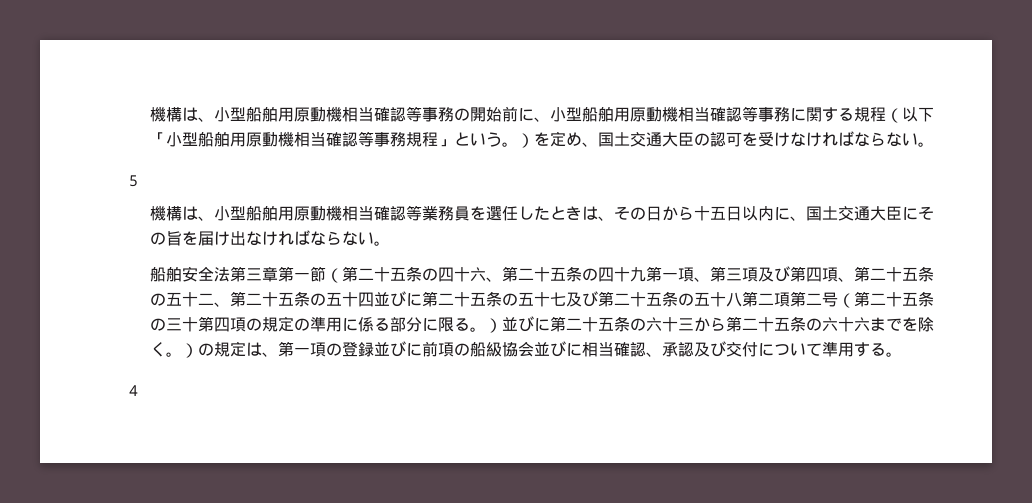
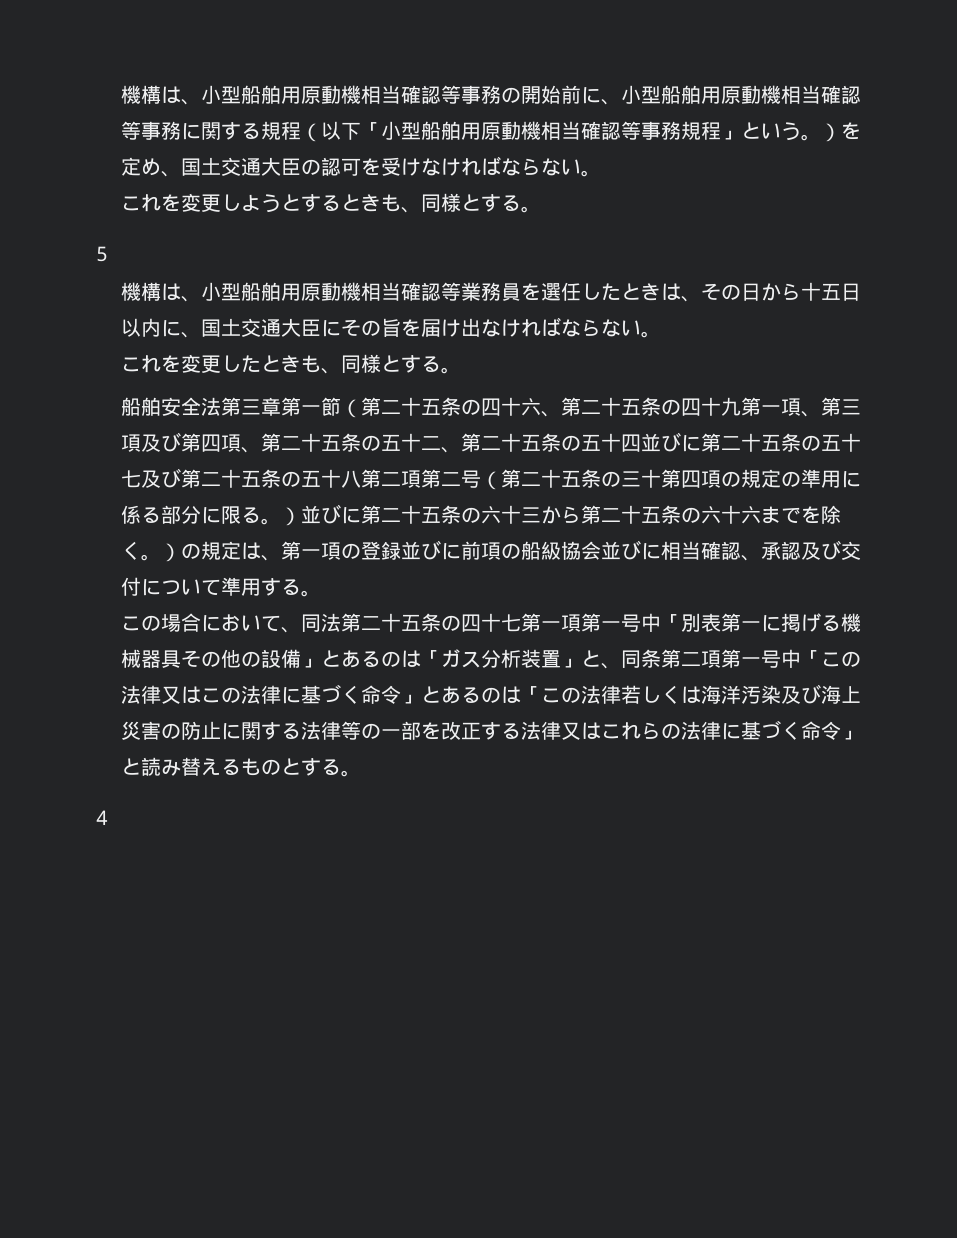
(935, 144) none -> [120,193,541,213] // これを変更しようとするときも、同様とする。
(391, 243) none -> [120,354,461,374] // これを変更したときも、同様とする。
(903, 354) none -> [120,613,861,633] [120,649,861,669] [120,684,861,704] [120,720,861,740] [120,757,361,777] // この場合において、同法第二十五条の四十七第一項第一号中「別表第一に掲げる機械器具その他の設備」とあるのは「ガス分析装置」と、同条第二項第一号中「この法律又はこの法律に基づく命令」とあるのは「この法律若しくは海洋汚染及び海上災害の防止に関する法律等の一部を改正する法律又はこれらの法律に基づく命令」と読み替えるものとする。

